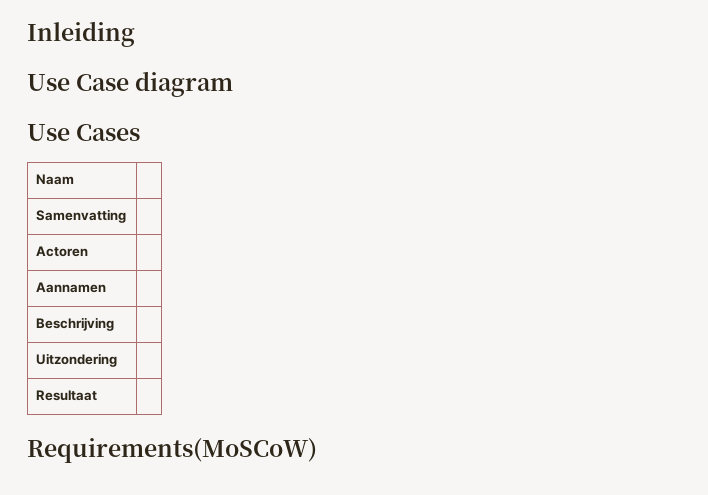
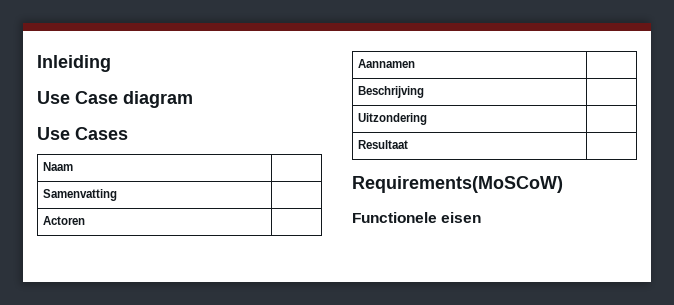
(317, 450) none -> [352,212,482,223] // Functionele eisen

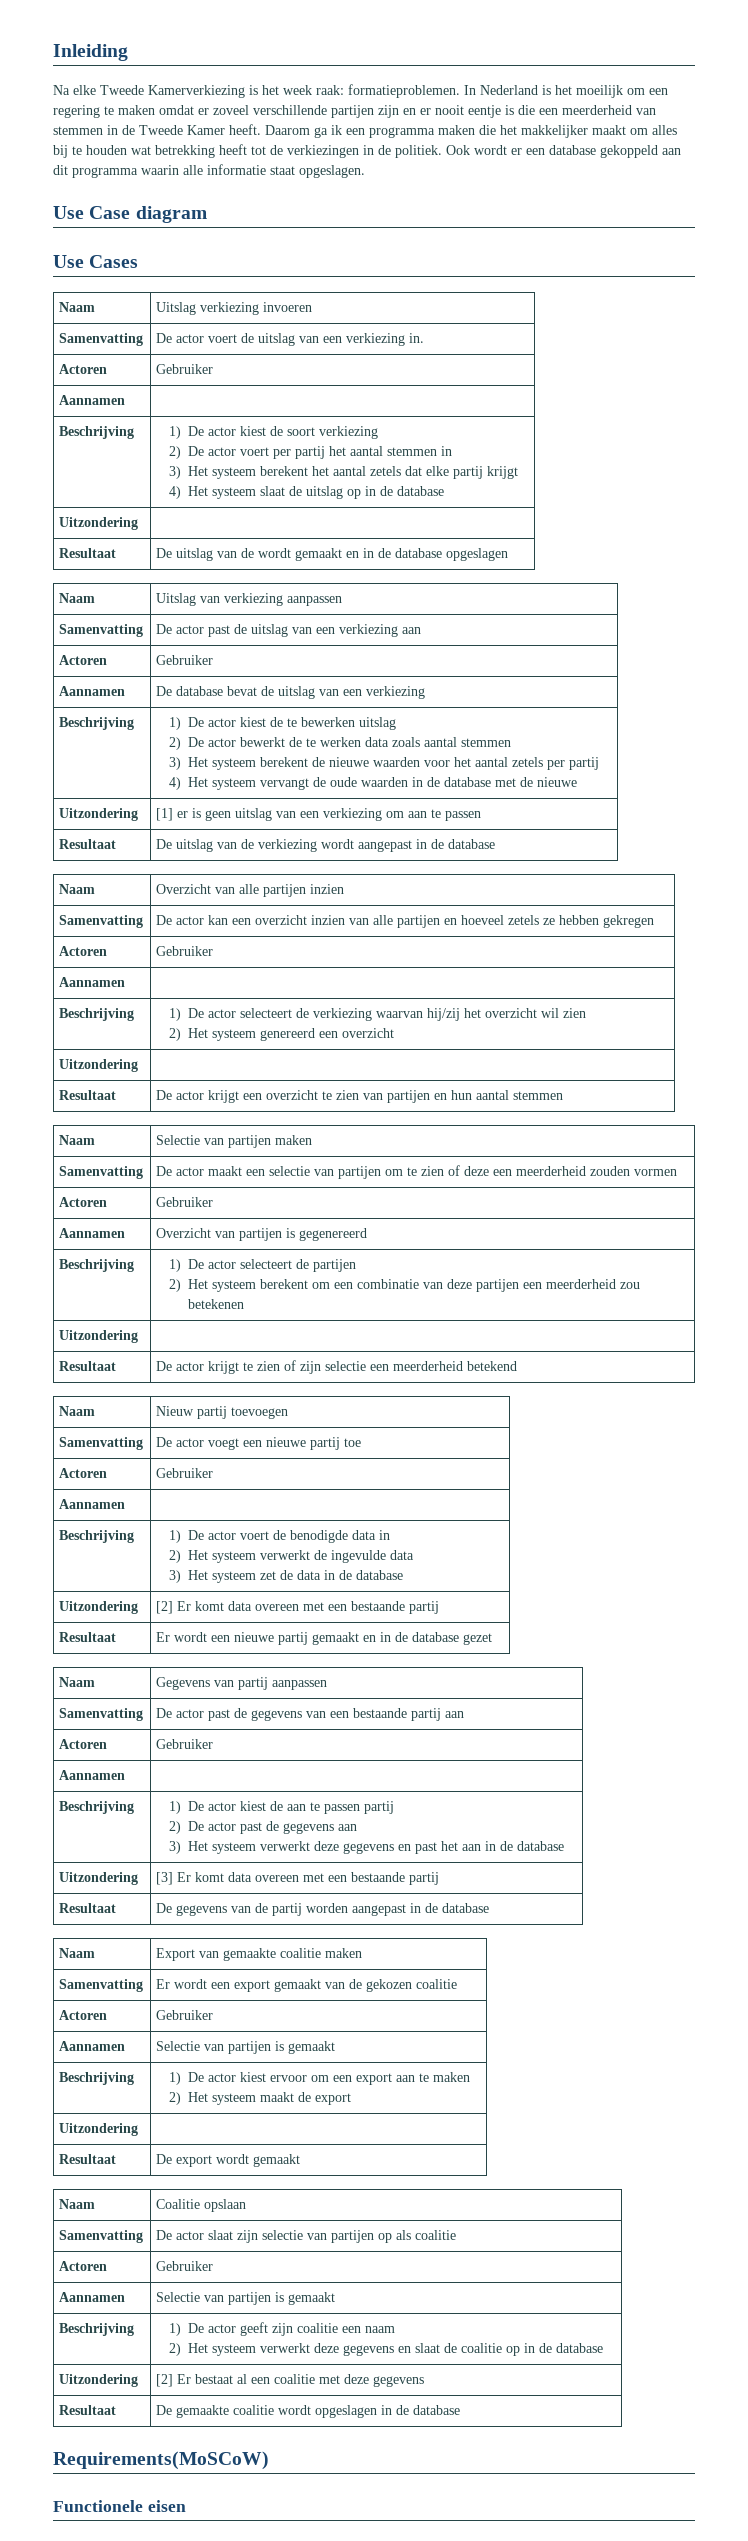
(111, 63) none -> [53,84,668,98] [53,105,656,118] [53,124,677,138] [53,144,681,158] [53,164,365,178] // Na elke Tweede Kamerverkiezing is het week raak: formatieproblemen. In Nederland is het moeilijk om een regering te maken omdat er zoveel verschillende partijen zijn en er nooit eentje is die een meerderheid van stemmen in de Tweede Kamer heeft. Daarom ga ik een programma maken die het makkelijker maakt om alles bij te houden wat betrekking heeft tot de verkiezingen in de politiek. Ook wordt er een database gekoppeld aan dit programma waarin alle informatie staat opgeslagen.
[43,189,118,201] [43,216,86,225] [358,59,416,68] [358,86,425,98] [358,113,428,125] [358,140,409,149] // Samenvatting | // Actoren | // Aannamen | // Beschrijving | // Uitzondering | // Resultaat | -> [156,302,313,315] [59,333,144,346] [156,333,425,346] [59,364,108,374] [156,364,214,374] [59,395,126,405] [59,426,135,439] [169,426,379,439] [169,446,453,459] [169,466,519,479] [169,486,445,499] [59,517,139,530] [59,548,117,558] [156,548,509,561] [59,593,96,603] [156,593,343,606] [59,624,144,637] [156,624,422,637] [59,655,108,665] [156,655,214,665] [59,686,126,696] [156,686,426,699] [59,717,135,730] [169,717,397,730] [169,737,512,750] [169,757,600,770] [169,777,578,790] [59,808,139,821] [156,808,482,821] [59,839,117,849] [156,839,496,852] [59,884,96,894] [156,884,345,897] [59,915,144,928] [156,915,655,928] [59,946,108,956] [156,946,214,956] [59,977,126,987] [59,1008,135,1021] [169,1008,587,1021] [169,1028,395,1041] [59,1059,139,1072] [59,1090,117,1100] [156,1090,564,1103] [59,1135,96,1145] [156,1135,313,1148] [59,1166,144,1179] [156,1165,678,1179] [59,1197,108,1207] [156,1197,214,1207] [59,1228,126,1238] [156,1228,368,1241] [59,1259,135,1272] [169,1259,357,1272] [169,1279,641,1292] [188,1299,245,1309] [59,1330,139,1343] [59,1361,117,1371] [156,1360,518,1374] [59,1406,96,1416] [156,1406,289,1419] [59,1437,144,1450] [156,1437,362,1450] [59,1468,108,1478] [156,1468,214,1478] [59,1499,126,1509] [59,1530,135,1543] [169,1530,391,1543] [169,1550,415,1563] [169,1570,404,1583] [59,1601,139,1614] [156,1601,440,1614] [59,1632,117,1642] [156,1632,493,1645] [59,1677,96,1687] [156,1677,328,1690] [59,1708,144,1721] [156,1708,465,1721] [59,1739,108,1749] [156,1739,214,1749] [59,1770,126,1780] [59,1801,135,1814] [169,1801,395,1814] [169,1821,358,1834] [169,1841,565,1854] [59,1872,139,1885] [156,1872,440,1885] [59,1903,117,1913] [156,1903,490,1916] [59,1948,96,1958] [156,1948,363,1961] [59,1979,144,1992] [156,1979,458,1992] [59,2010,108,2020] [156,2010,214,2020] [59,2041,126,2051] [156,2041,336,2054] [59,2072,135,2085] [169,2072,471,2085] [169,2092,352,2105] [59,2123,139,2136] [59,2154,117,2164] [156,2154,301,2167] [59,2199,96,2209] [156,2199,247,2212] [59,2230,144,2243] [156,2230,457,2243] [59,2261,108,2271] [156,2261,214,2271] [59,2292,126,2302] [156,2292,336,2305] [59,2323,135,2336] [169,2322,396,2336] [169,2343,604,2356] [59,2374,139,2387] [156,2374,425,2387] [59,2405,117,2415] [156,2405,461,2418] Uitslag verkiezing invoeren // Samenvatting | De actor voert de uitslag van een verkiezing in. // Actoren | Gebruiker // Aannamen | // Beschrijving | 1) De actor kiest de soort verkiezing // 2) De actor voert per partij het aantal stemmen in // 3) Het systeem berekent het aantal zetels dat elke partij krijgt // 4) Het systeem slaat de uitslag op in de database // Uitzondering | // Resultaat | De uitslag van de wordt gemaakt en in de database opgeslagen // Naam | Uitslag van verkiezing aanpassen // Samenvatting | De actor past de uitslag van een verkiezing aan // Actoren | Gebruiker // Aannamen | De database bevat de uitslag van een verkiezing // Beschrijving | 1) De actor kiest de te bewerken uitslag // 2) De actor bewerkt de te werken data zoals aantal stemmen // 3) Het systeem berekent de nieuwe waarden voor het aantal zetels per partij // 4) Het systeem vervangt de oude waarden in de database met de nieuwe // Uitzondering | [1] er is geen uitslag van een verkiezing om aan te passen // Resultaat | De uitslag van de verkiezing wordt aangepast in de database // Naam | Overzicht van alle partijen inzien // Samenvatting | De actor kan een overzicht inzien van alle partijen en hoeveel zetels ze hebben gekregen // Actoren | Gebruiker // Aannamen | // Beschrijving | 1) De actor selecteert de verkiezing waarvan hij/zij het overzicht wil zien // 2) Het systeem genereerd een overzicht // Uitzondering | // Resultaat | De actor krijgt een overzicht te zien van partijen en hun aantal stemmen // Naam | Selectie van partijen maken // Samenvatting | De actor maakt een selectie van partijen om te zien of deze een meerderheid zouden vormen // Actoren | Gebruiker // Aannamen | Overzicht van partijen is gegenereerd // Beschrijving | 1) De actor selecteert de partijen // 2) Het systeem berekent om een combinatie van deze partijen een meerderheid zou betekenen // Uitzondering | // Resultaat | De actor krijgt te zien of zijn selectie een meerderheid betekend // Naam | Nieuw partij toevoegen // Samenvatting | De actor voegt een nieuwe partij toe // Actoren | Gebruiker // Aannamen | // Beschrijving | 1) De actor voert de benodigde data in // 2) Het systeem verwerkt de ingevulde data // 3) Het systeem zet de data in de database // Uitzondering | [2] Er komt data overeen met een bestaande partij // Resultaat | Er wordt een nieuwe partij gemaakt en in de database gezet // Naam | Gegevens van partij aanpassen // Samenvatting | De actor past de gegevens van een bestaande partij aan // Actoren | Gebruiker // Aannamen | // Beschrijving | 1) De actor kiest de aan te passen partij // 2) De actor past de gegevens aan // 3) Het systeem verwerkt deze gegevens en past het aan in de database // Uitzondering | [3] Er komt data overeen met een bestaande partij // Resultaat | De gegevens van de partij worden aangepast in de database // Naam | Export van gemaakte coalitie maken // Samenvatting | Er wordt een export gemaakt van de gekozen coalitie // Actoren | Gebruiker // Aannamen | Selectie van partijen is gemaakt // Beschrijving | 1) De actor kiest ervoor om een export aan te maken // 2) Het systeem maakt de export // Uitzondering | // Resultaat | De export wordt gemaakt // Naam | Coalitie opslaan // Samenvatting | De actor slaat zijn selectie van partijen op als coalitie // Actoren | Gebruiker // Aannamen | Selectie van partijen is gemaakt // Beschrijving | 1) De actor geeft zijn coalitie een naam // 2) Het systeem verwerkt deze gegevens en slaat de coalitie op in de database // Uitzondering | [2] Er bestaat al een coalitie met deze gegevens // Resultaat | De gemaakte coalitie wordt opgeslagen in de database

